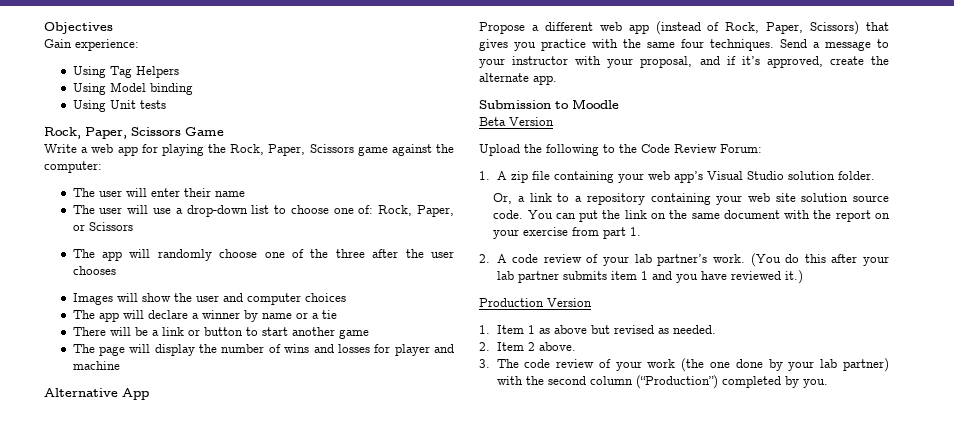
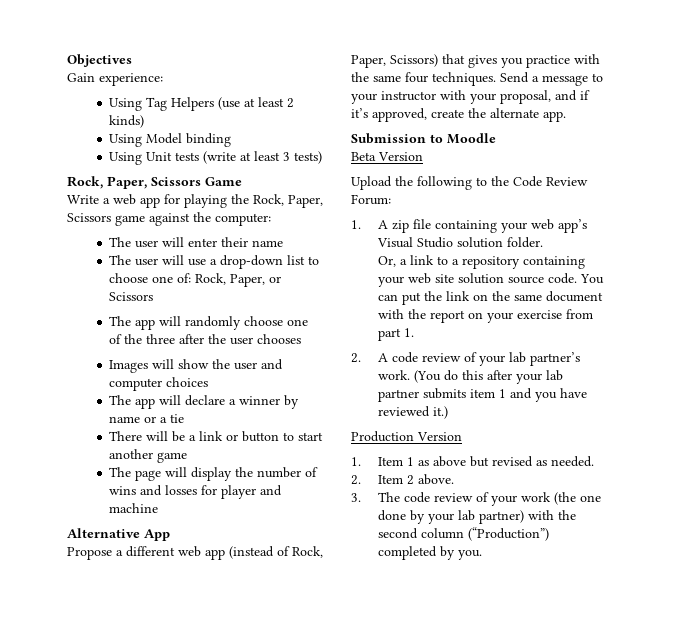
(179, 72) none -> [218,97,295,110] [109,115,145,128] (use at least 2 kinds)
(166, 104) none -> [203,151,323,164] (write at least 3 tests)

